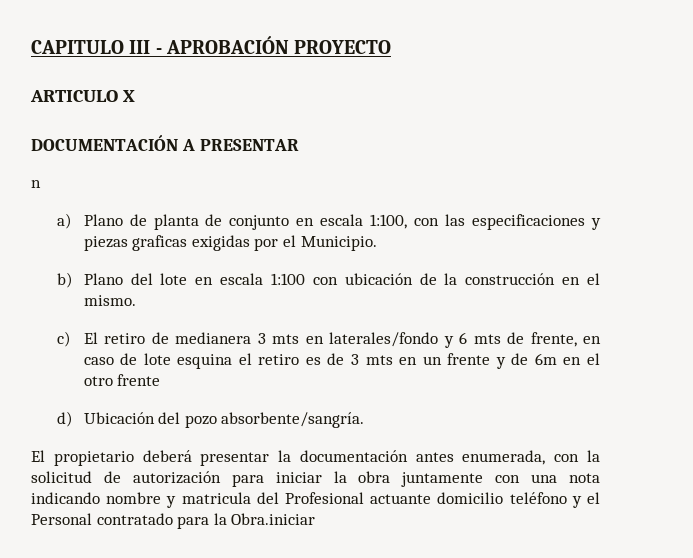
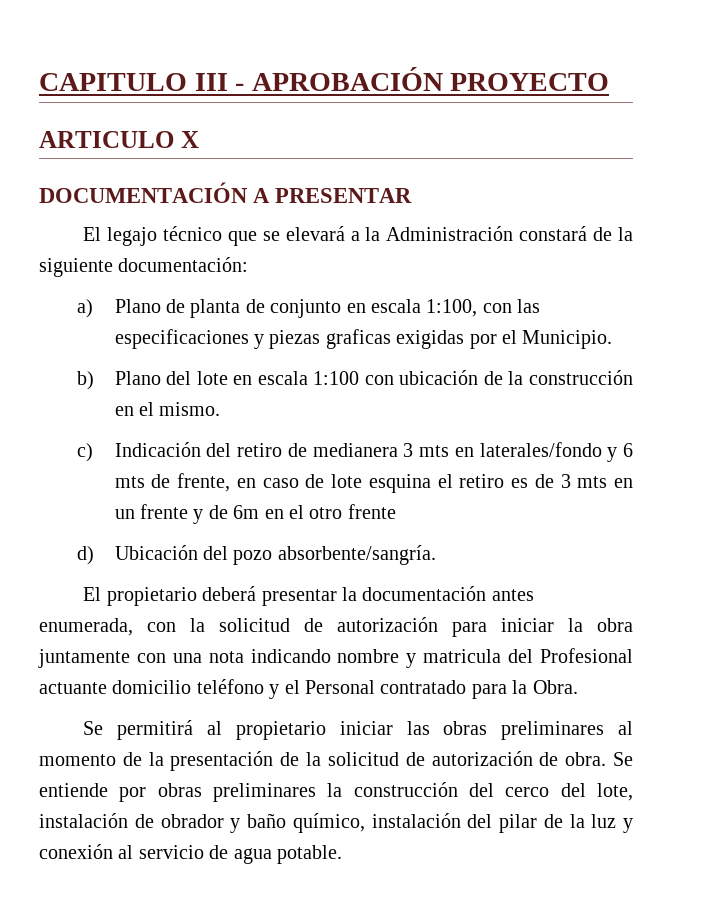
[31,180,41,188] n -> [83,226,633,246] [39,257,249,277] El legajo técnico que se elevará a la Administración constará de la siguiente documentación:
[83,332,98,344] El -> [114,442,232,457] Indicación del
[231,513,316,525] Obra.iniciar -> [532,680,578,694] [83,720,633,740] [39,751,633,771] [39,782,633,802] [39,813,633,833] [39,844,342,864] Obra. // Se permitirá al propietario iniciar las obras preliminares al momento de la presentación de la solicitud de autorización de obra. Se entiende por obras preliminares la construcción del cerco del lote, instalación de obrador y baño químico, instalación del pilar de la luz y conexión al servicio de agua potable.

